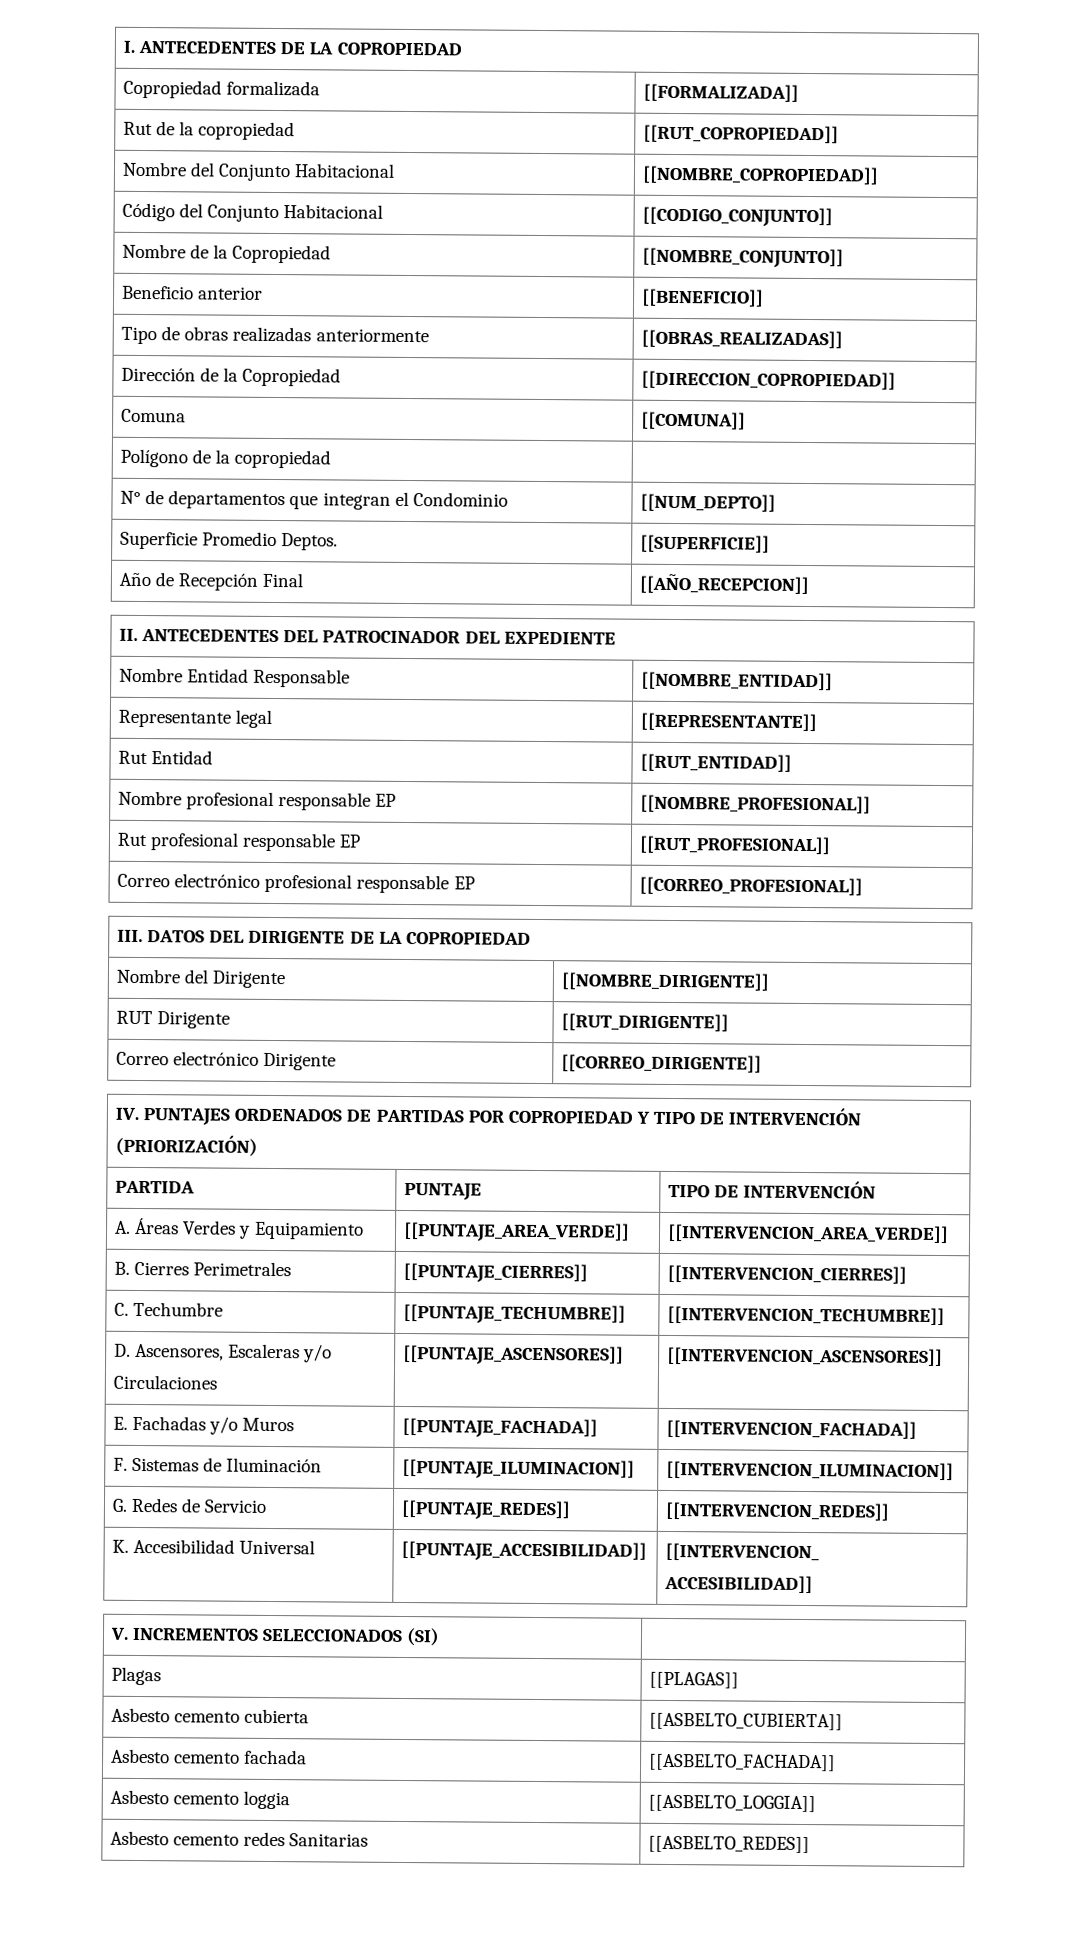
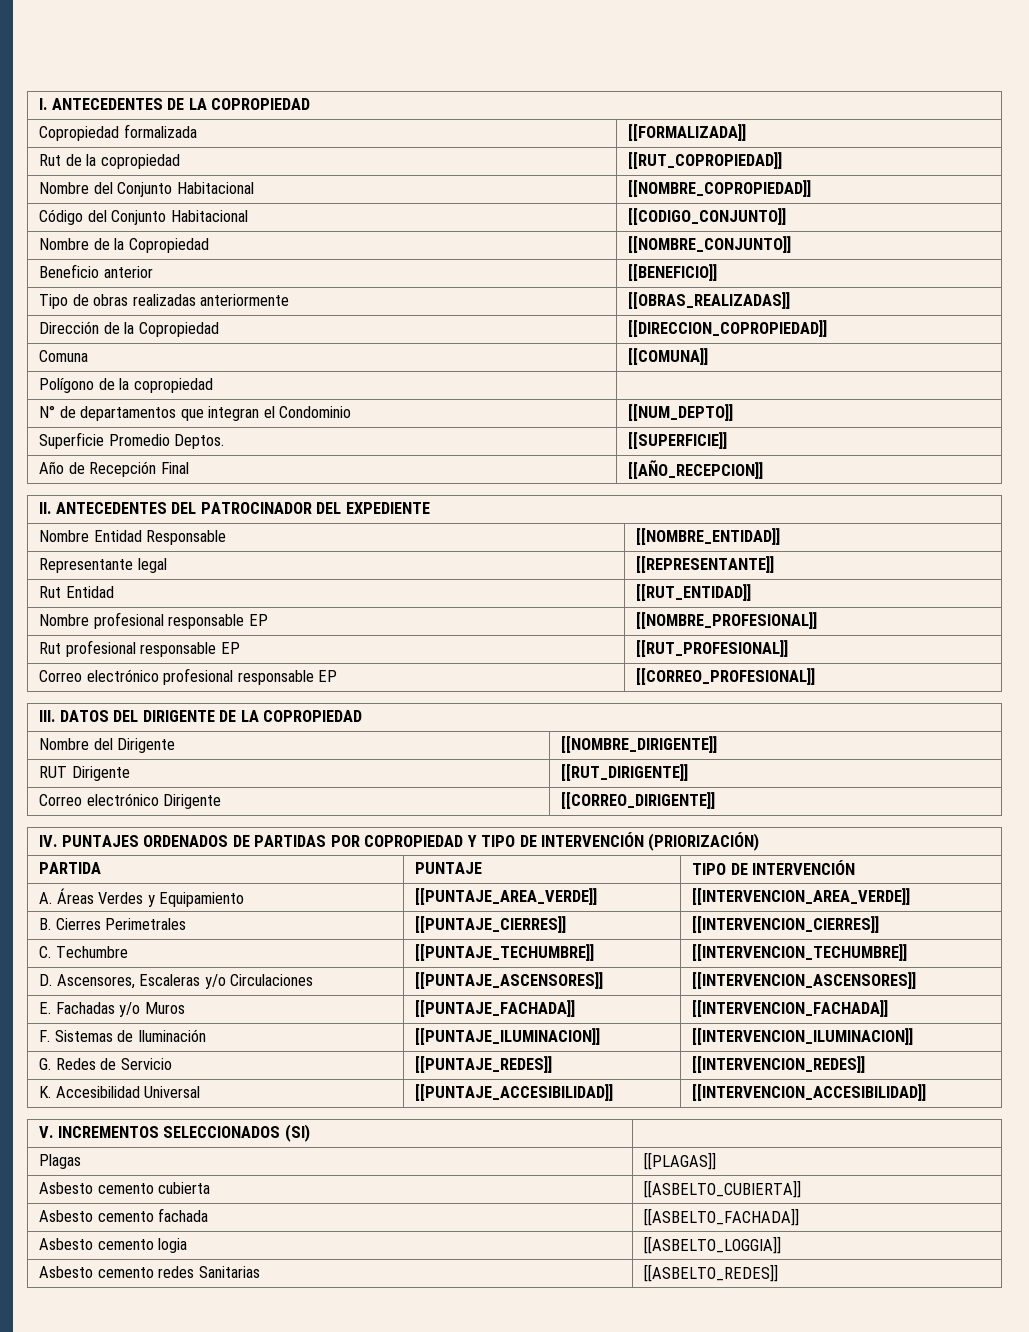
[243,1790,291,1810] loggia -> [158,1238,188,1253] logia

